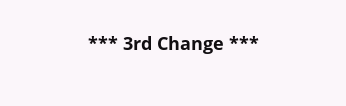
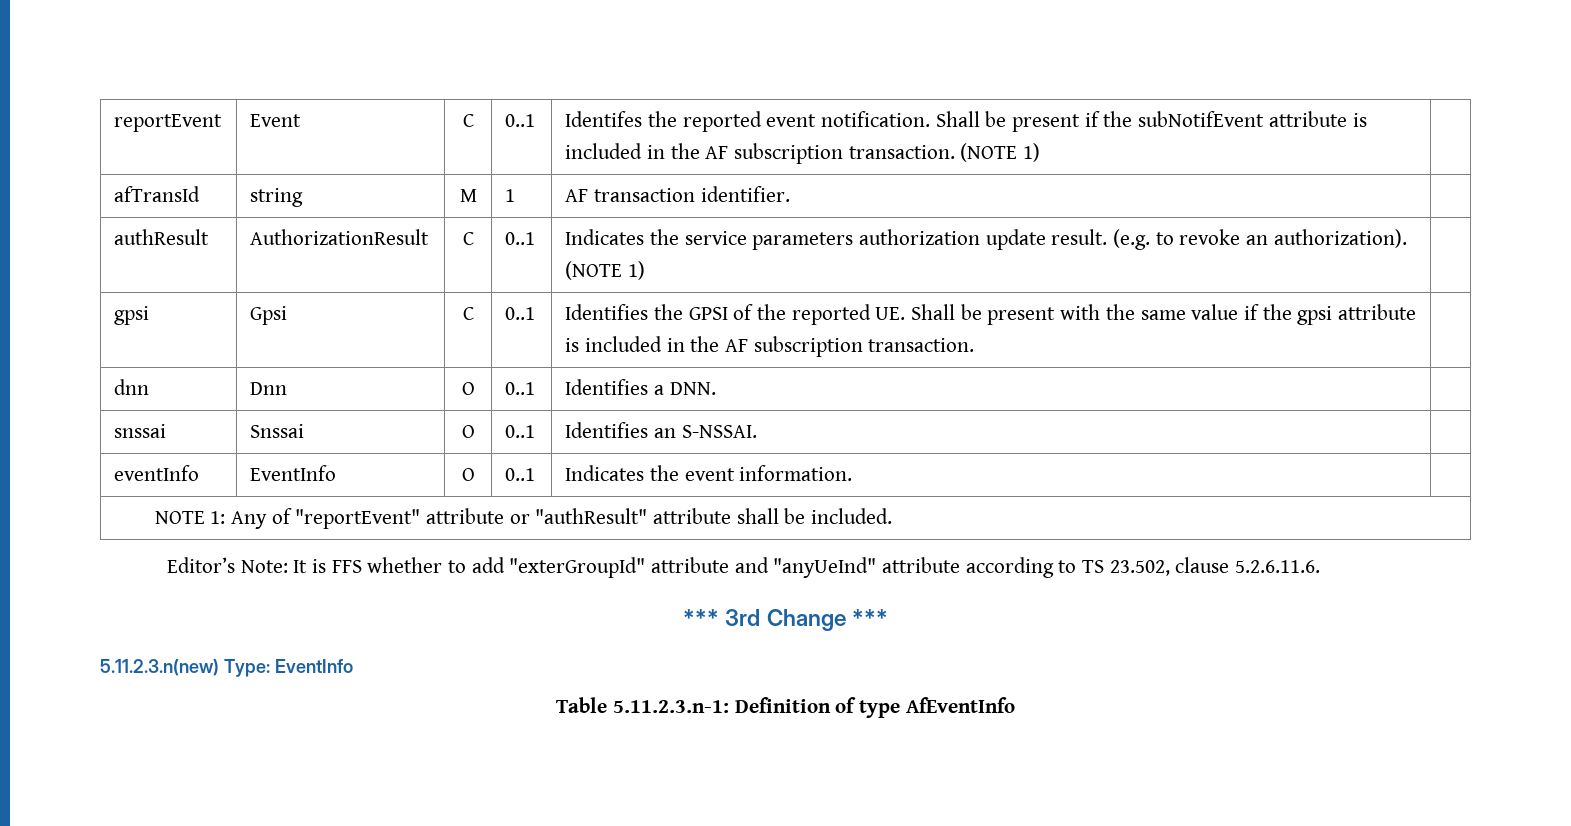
[88,36,259,54] *** 3rd Change *** -> [114,114,223,132] [250,114,302,127] [462,114,474,127] [505,114,536,127] [565,111,1367,132] [565,143,1041,164] [114,186,201,202] [250,188,304,207] [459,189,477,202] [505,189,516,202] [565,186,790,202] [114,229,210,245] [250,229,430,245] [462,232,474,245] [505,232,536,245] [565,229,1407,250] [565,261,646,280] [114,306,150,325] [250,306,288,325] [462,307,474,320] [505,307,536,320] [565,304,1416,325] [565,336,975,357] [114,379,150,395] [250,382,288,395] [461,382,475,395] [505,382,536,395] [565,379,716,395] [114,424,167,438] [250,424,305,438] [461,425,475,438] [505,425,536,438] [565,422,757,438] [114,465,200,481] [250,465,337,481] [461,468,475,481] [505,468,536,481] [565,465,853,481] [154,508,892,529] [166,557,1320,578] [683,609,888,631] [100,659,353,677] [556,697,1015,718] reportEvent | Event | C | 0..1 | Identifes the reported event notification. Shall be present if the subNotifEvent attribute is included in the AF subscription transaction. (NOTE 1) | // afTransId | string | M | 1 | AF transaction identifier. | // authResult | AuthorizationResult | C | 0..1 | Indicates the service parameters authorization update result. (e.g. to revoke an authorization). (NOTE 1) | // gpsi | Gpsi | C | 0..1 | Identifies the GPSI of the reported UE. Shall be present with the same value if the gpsi attribute is included in the AF subscription transaction. | // dnn | Dnn | O | 0..1 | Identifies a DNN. | // snssai | Snssai | O | 0..1 | Identifies an S-NSSAI. | // eventInfo | EventInfo | O | 0..1 | Indicates the event information. | // NOTE 1: Any of "reportEvent" attribute or "authResult" attribute shall be included. // Editor’s Note: It is FFS whether to add "exterGroupId" attribute and "anyUeInd" attribute according to TS 23.502, clause 5.2.6.11.6. // *** 3rd Change *** // 5.11.2.3.n(new) Type: EventInfo // Table 5.11.2.3.n-1: Definition of type AfEventInfo

